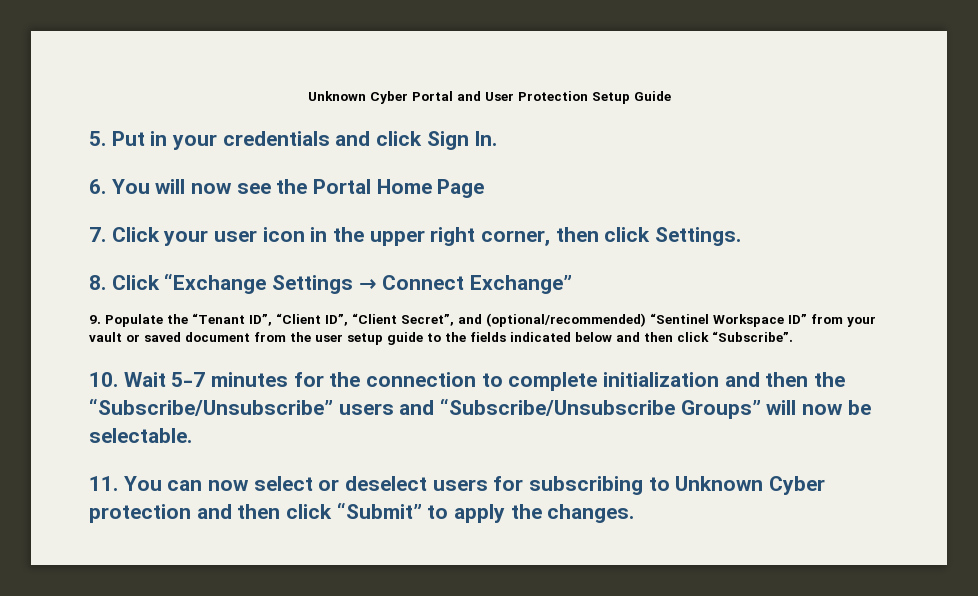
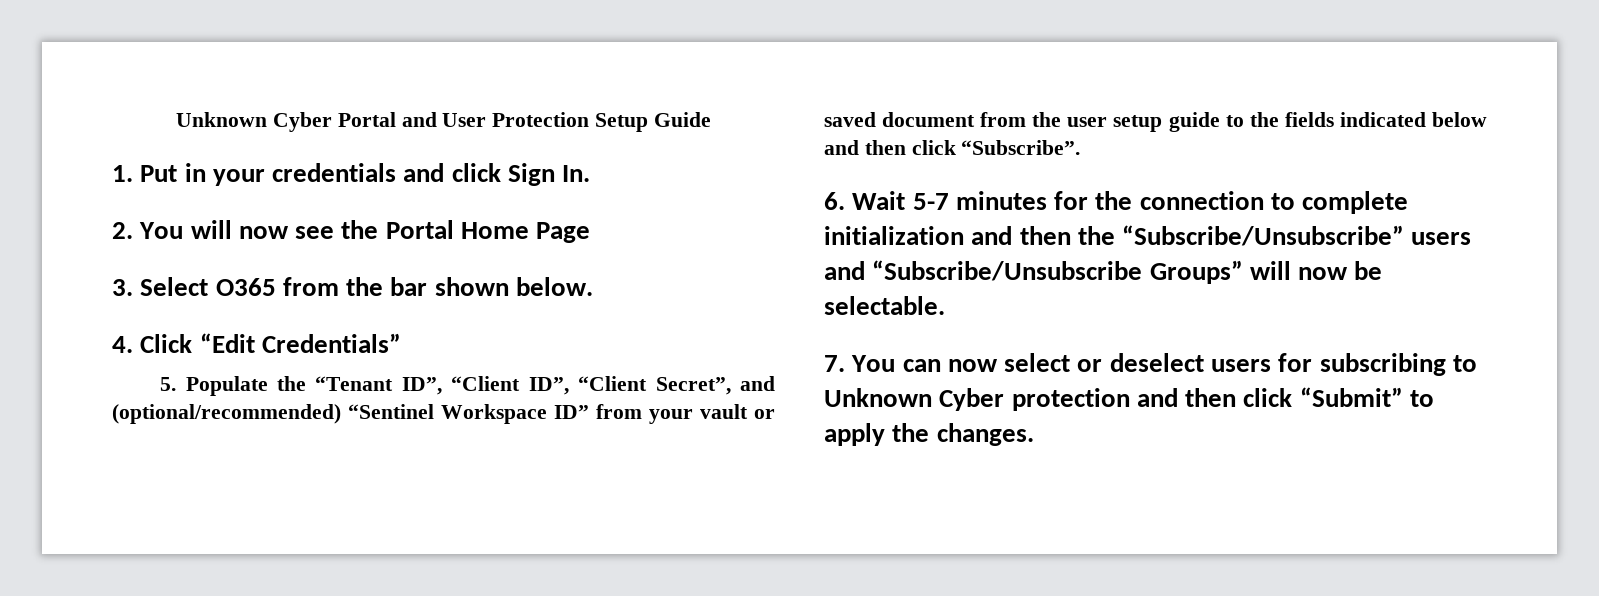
[89,131,106,146] 5. -> [112,165,133,182] 1.
[89,179,106,194] 6. -> [112,222,133,239] 2.
[89,227,742,246] [89,273,573,294] [89,315,101,324] 7. Click your user icon in the upper right corner, then click Settings. // 8. Click “Exchange Settings → Connect Exchange” // 9. -> [112,277,594,296] [112,333,401,353] [160,377,177,391] 3. Select O365 from the bar shown below. // 4. Click “Edit Credentials” // 5.
[89,372,118,387] 10. -> [824,192,845,210] 6.
[89,476,118,491] 11. -> [824,355,845,372] 7.

